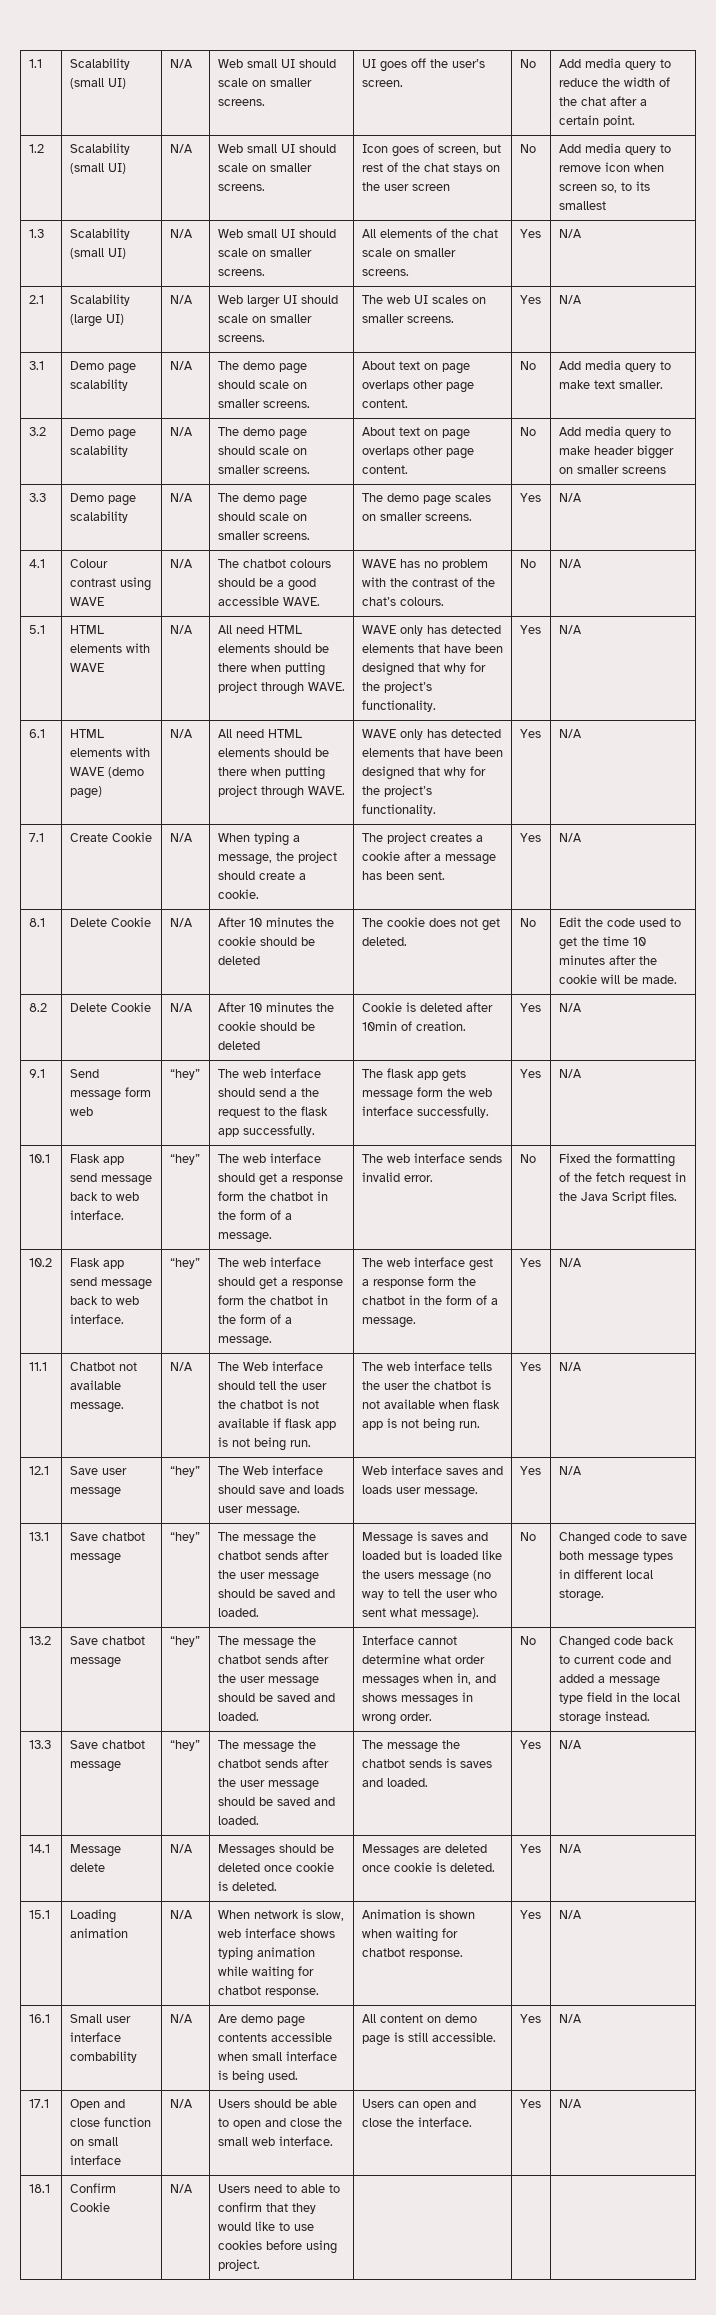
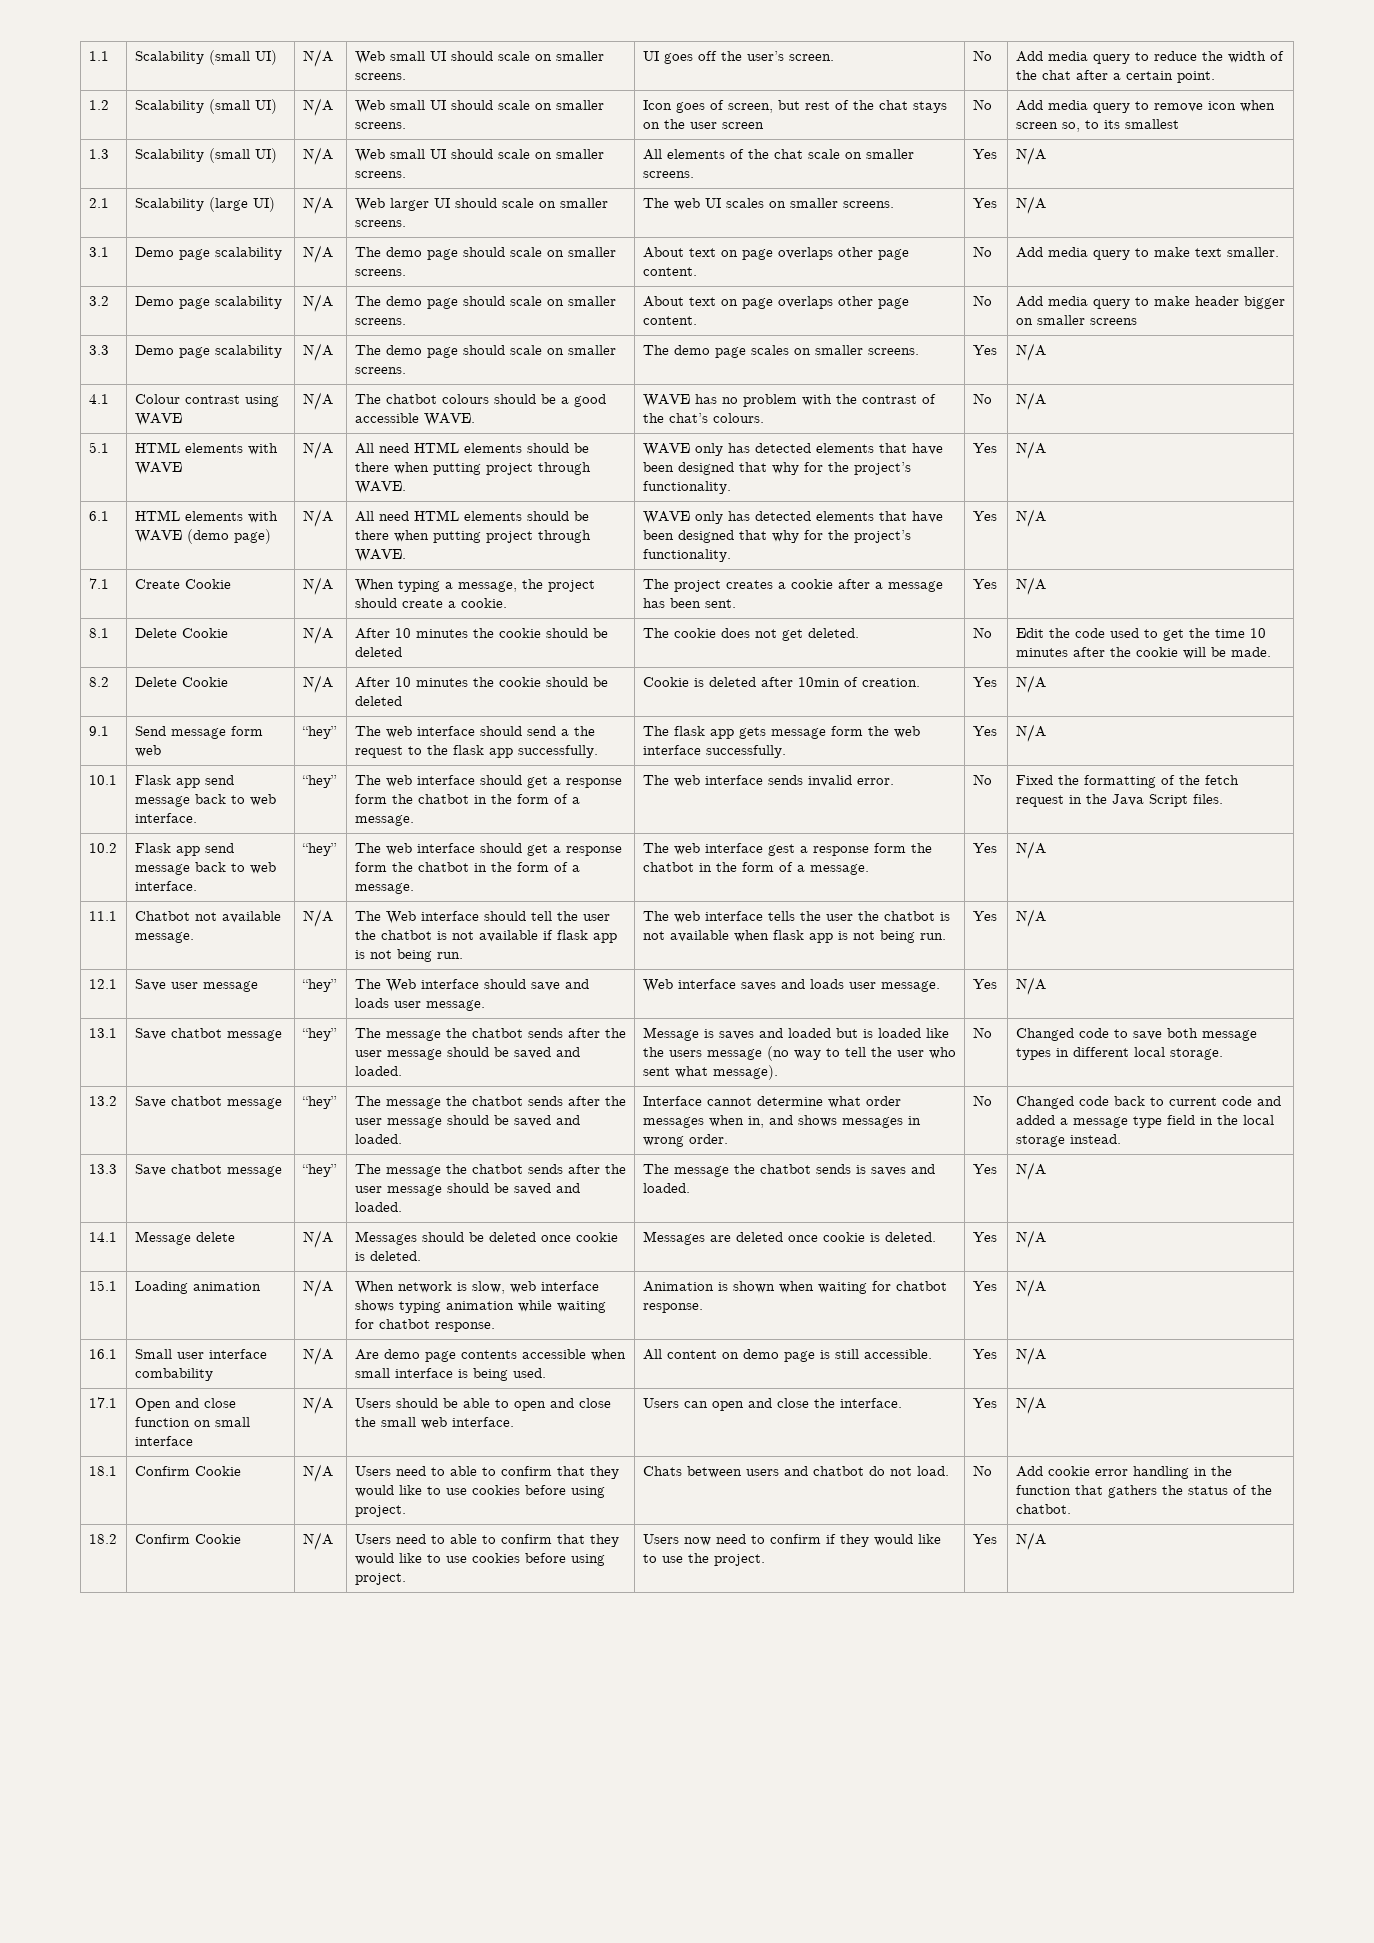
(260, 2265) | | -> [642,1466,949,1478] [972,1465,992,1476] [1015,1466,1232,1479] [1015,1485,1272,1498] [1015,1504,1071,1514] [88,1534,117,1544] [134,1534,241,1544] [302,1532,333,1550] [354,1534,619,1547] [354,1553,605,1566] [354,1573,406,1585] [642,1534,941,1547] [642,1553,765,1566] [972,1534,997,1544] [1015,1532,1046,1550] Chats between users and chatbot do not load. | No | Add cookie error handling in the function that gathers the status of the chatbot. // 18.2 | Confirm Cookie | N/A | Users need to able to confirm that they would like to use cookies before using project. | Users now need to confirm if they would like to use the project. | Yes | N/A

